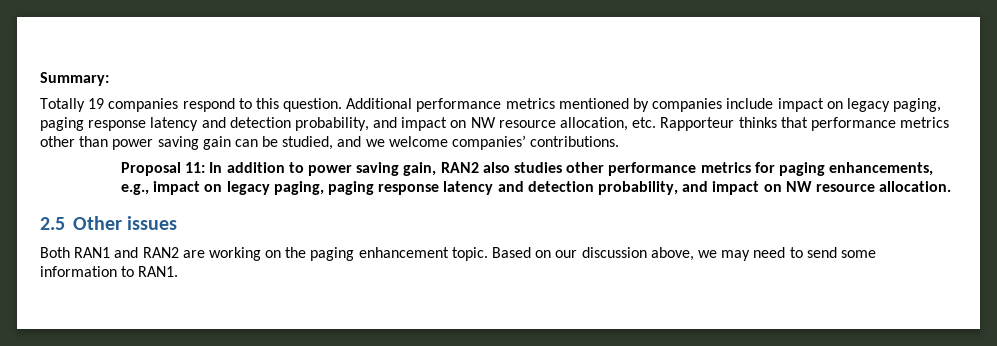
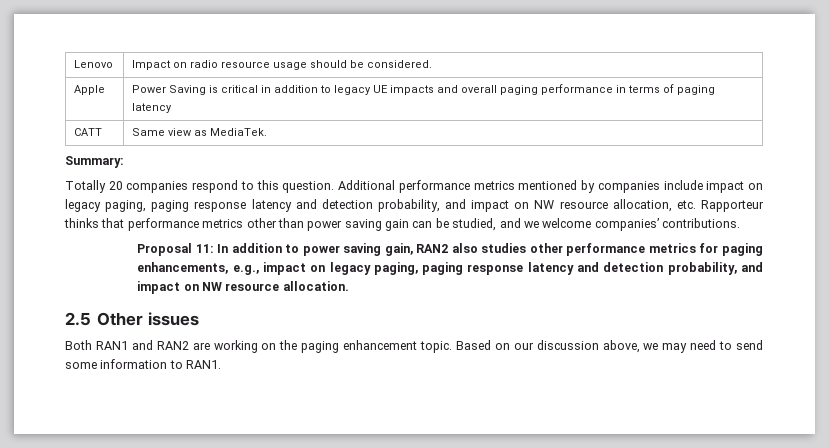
(40, 79) none -> [74,60,114,68] [132,60,433,70] [74,85,106,95] [132,84,716,95] [132,103,173,113] [74,128,103,136] [132,128,268,136] Lenovo | Impact on radio resource usage should be considered. // Apple | Power Saving is critical in addition to legacy UE impacts and overall paging performance in terms of paging latency // CATT | Same view as MediaTek. //
[88,98,105,109] 19 -> [108,181,123,190] 20

